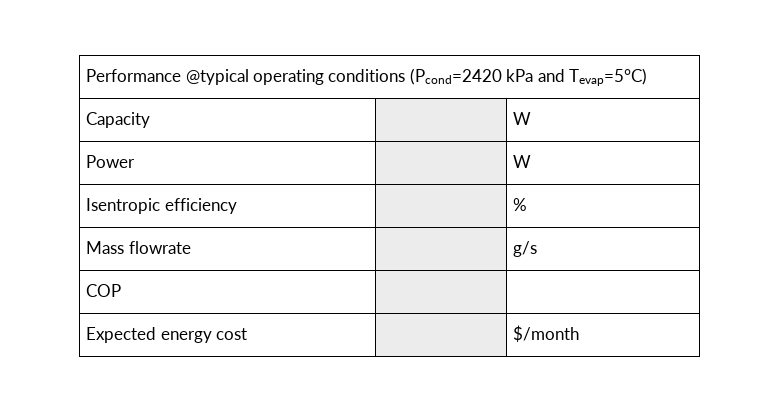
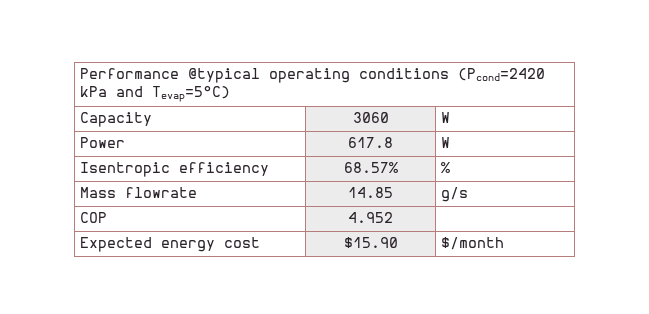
(151, 120) none -> [352,112,389,123] 3060
(136, 161) none -> [348,137,393,148] 617.8
(237, 206) none -> [343,162,398,173] 68.57%
(191, 247) none -> [348,187,393,198] 14.85
(122, 290) none -> [348,212,393,223] 4.952
(247, 334) none -> [343,237,398,248] $15.90

